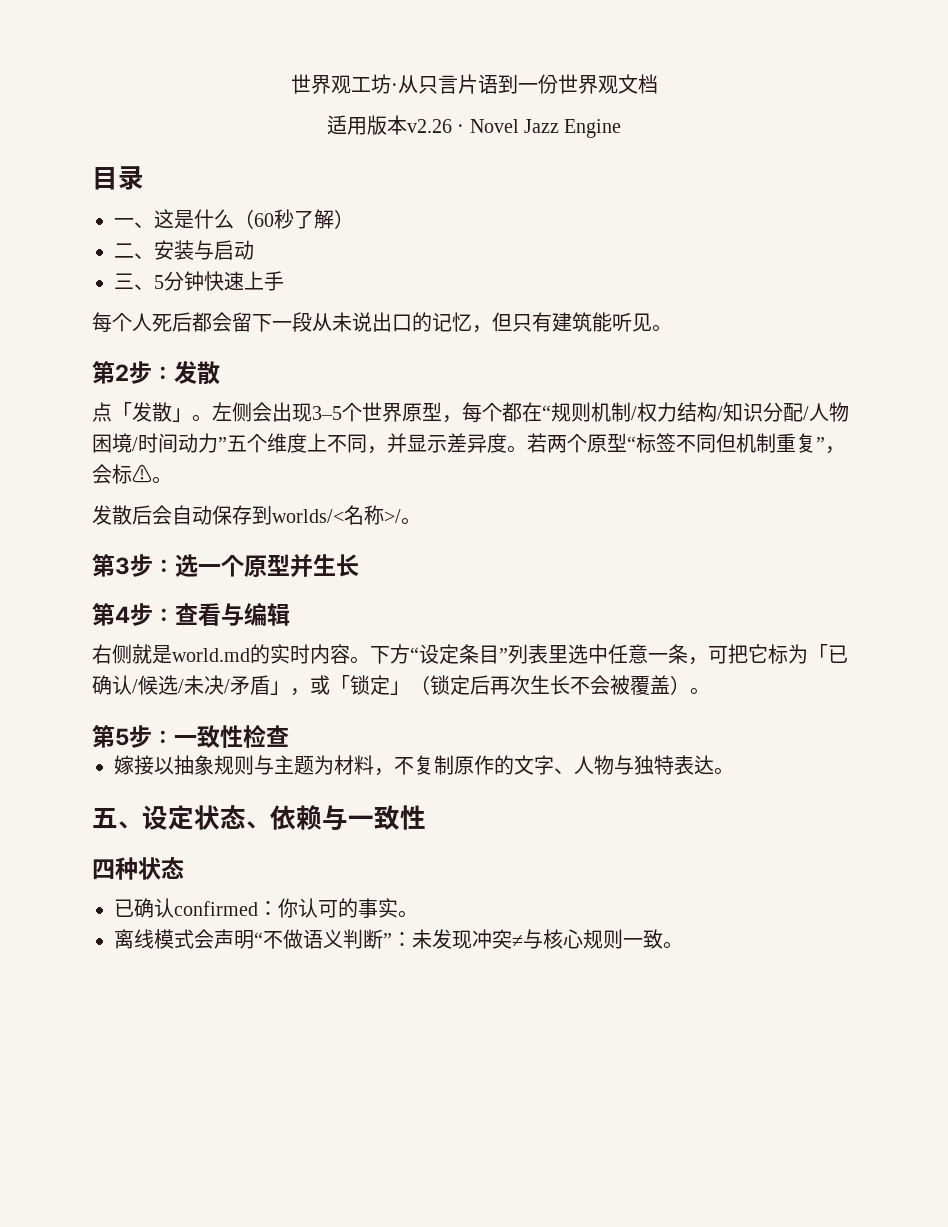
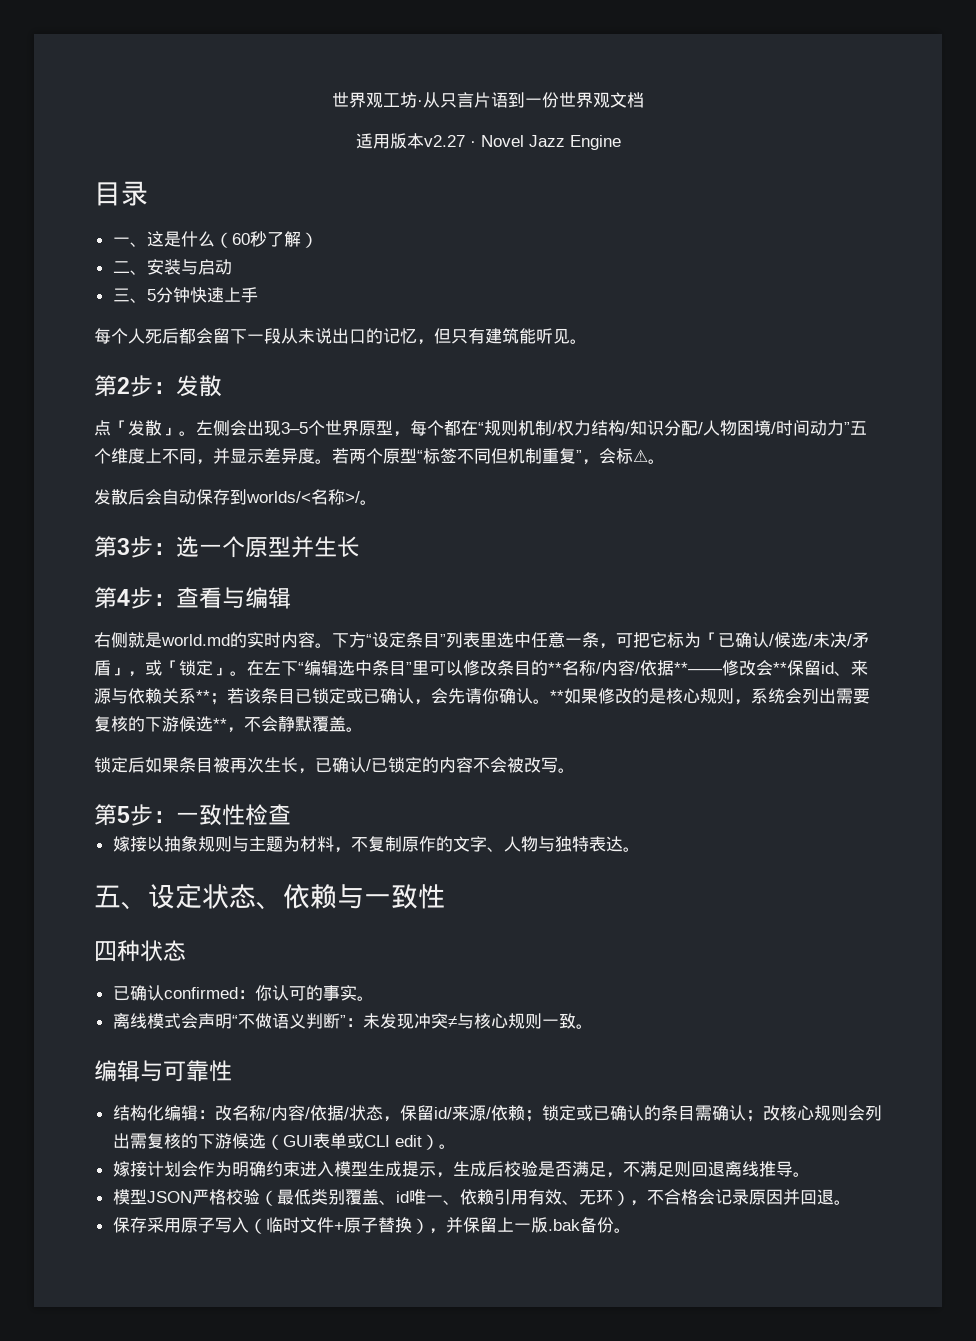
[406,119,452,133] v2.26 -> [423,135,465,147] v2.27
[410,675,690,695] （锁定后再次生长不会被覆盖） -> [230,660,868,676] [94,688,870,705] [94,716,363,733] [94,757,558,774] 。在左下“编辑选中条目”里可以修改条目的**名称/内容/依据**——修改会**保留id、来源与依赖关系**；若该条目已锁定或已确认，会先请你确认。**如果修改的是核心规则，系统会列出需要复核的下游候选**，不会静默覆盖。 // 锁定后如果条目被再次生长，已确认/已锁定的内容不会被改写
(683, 945) none -> [94,1060,232,1082] [112,1105,882,1122] [112,1133,456,1150] [112,1161,810,1178] [112,1189,851,1206] [112,1217,631,1234] // 编辑与可靠性 // 结构化编辑：改名称/内容/依据/状态，保留id/来源/依赖；锁定或已确认的条目需确认；改核心规则会列出需复核的下游候选（GUI表单或CLI edit）。 // 嫁接计划会作为明确约束进入模型生成提示，生成后校验是否满足，不满足则回退离线推导。 // 模型JSON严格校验（最低类别覆盖、id唯一、依赖引用有效、无环），不合格会记录原因并回退。 // 保存采用原子写入（临时文件+原子替换），并保留上一版.bak备份。

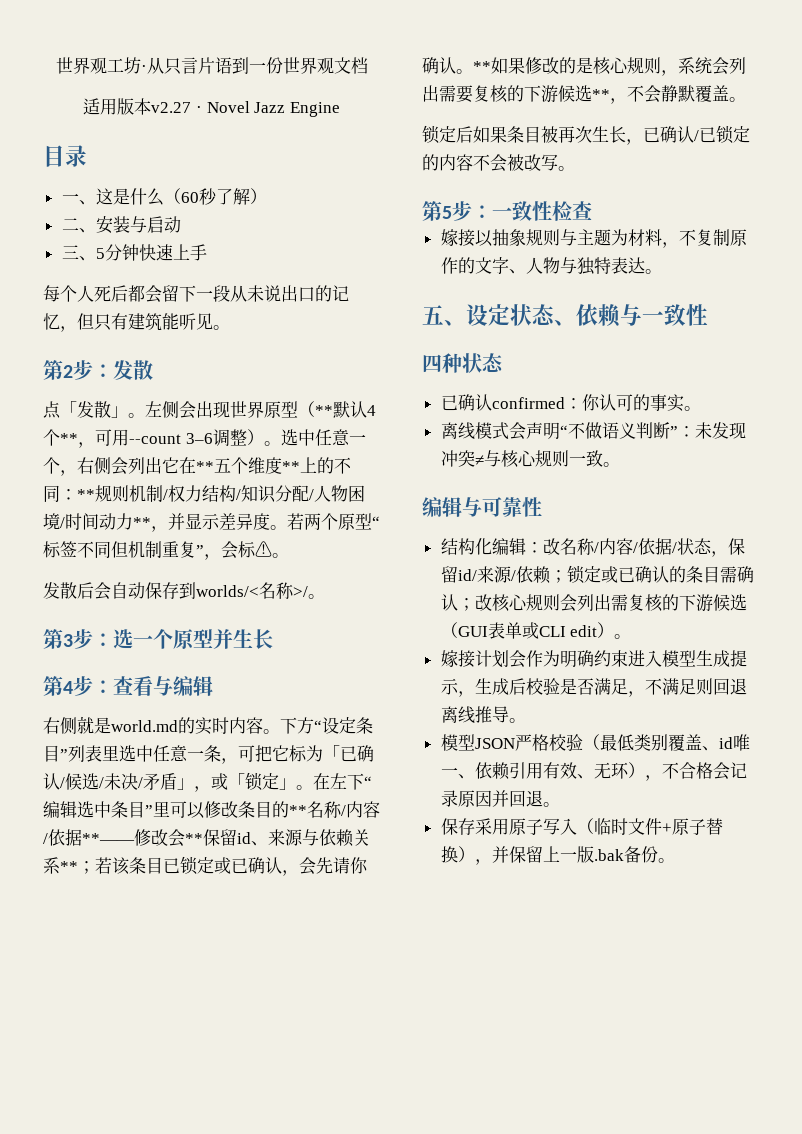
[281,420,325,436] 3–5个 -> (230, 409) none
[393,420,484,437] ，每个都在“ -> [298,401,376,418] [43,429,366,448] [43,457,351,476] [43,485,95,502] （**默认4个**，可用--count 3–6调整）。选中任意一个，右侧会列出它在**五个维度**上的不同：**
[844,421,867,435] [94,448,196,464] ”五个维度上不同 -> [133,517,151,528] **

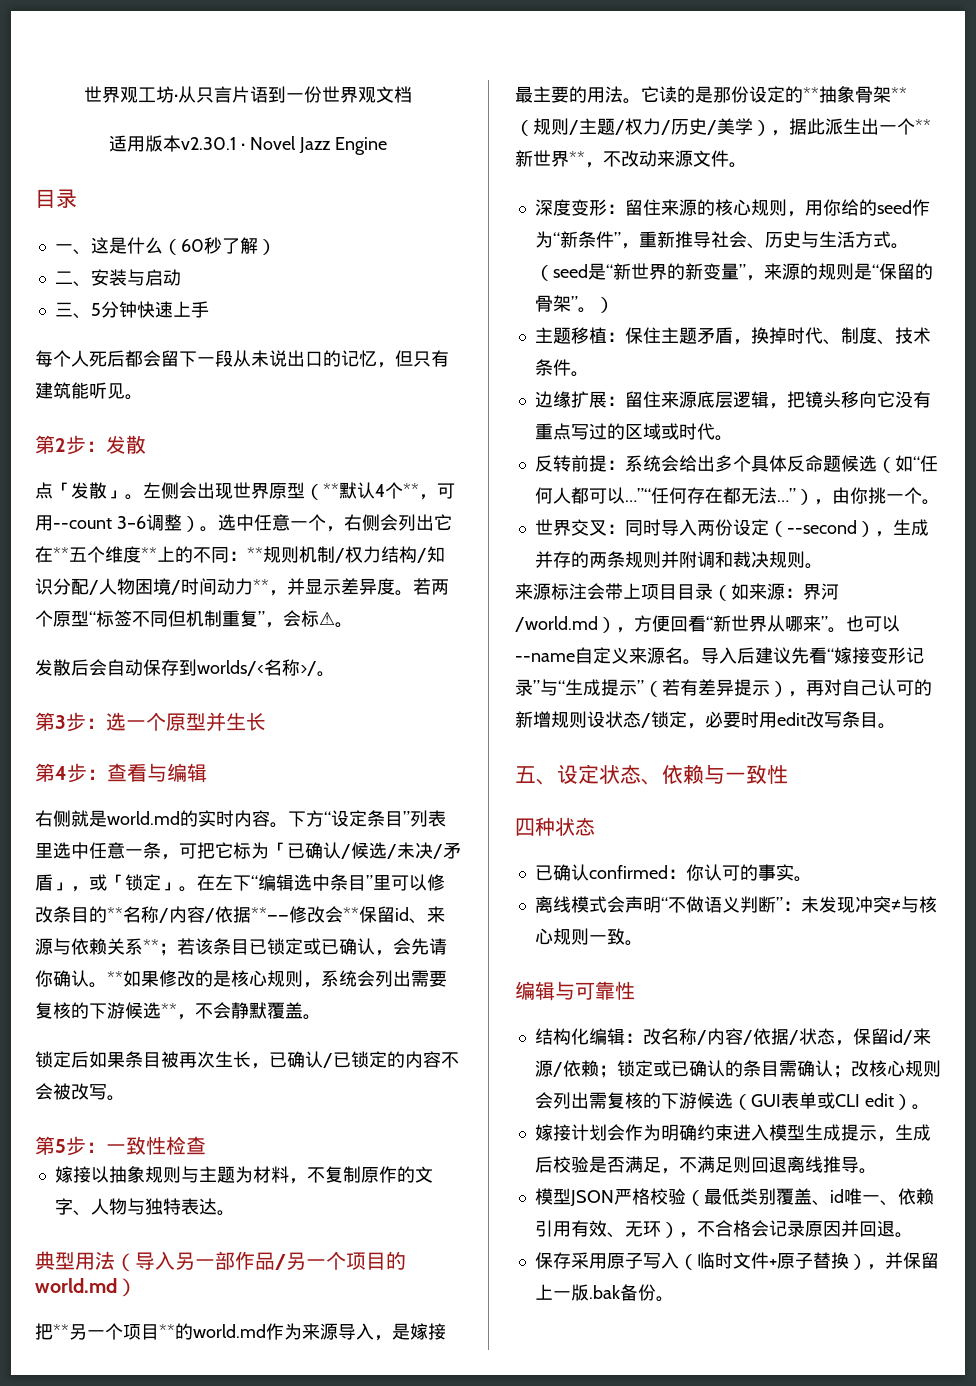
[151,102,192,113] v2.27 -> [181,137,237,150] v2.30.1
(662, 271) none -> [35,1251,406,1272] [35,1278,137,1297] [35,1323,446,1341] [515,86,907,104] [515,118,931,136] [515,150,747,168] [534,199,930,217] [534,231,909,249] [534,263,933,281] [534,295,614,313] [534,327,931,345] [534,359,589,377] [534,391,931,409] [534,423,733,441] [534,455,938,473] [534,487,940,505] [534,519,929,537] [534,551,823,569] [515,583,839,601] [515,615,900,633] [515,647,924,665] [515,679,932,697] [515,711,896,729] // 典型用法（导入另一部作品/另一个项目的world.md） // 把**另一个项目**的world.md作为来源导入，是嫁接最主要的用法。它读的是那份设定的**抽象骨架**（规则/主题/权力/历史/美学），据此派生出一个**新世界**，不改动来源文件。 // 深度变形：留住来源的核心规则，用你给的seed作为“新条件”，重新推导社会、历史与生活方式。（seed是“新世界的新变量”，来源的规则是“保留的骨架”。） // 主题移植：保住主题矛盾，换掉时代、制度、技术条件。 // 边缘扩展：留住来源底层逻辑，把镜头移向它没有重点写过的区域或时代。 // 反转前提：系统会给出多个具体反命题候选（如“任何人都可以…”“任何存在都无法…”），由你挑一个。 // 世界交叉：同时导入两份设定（--second），生成并存的两条规则并附调和裁决规则。 // 来源标注会带上项目目录（如来源：界河/world.md），方便回看“新世界从哪来”。也可以--name自定义来源名。导入后建议先看“嫁接变形记录”与“生成提示”（若有差异提示），再对自己认可的新增规则设状态/锁定，必要时用edit改写条目。

